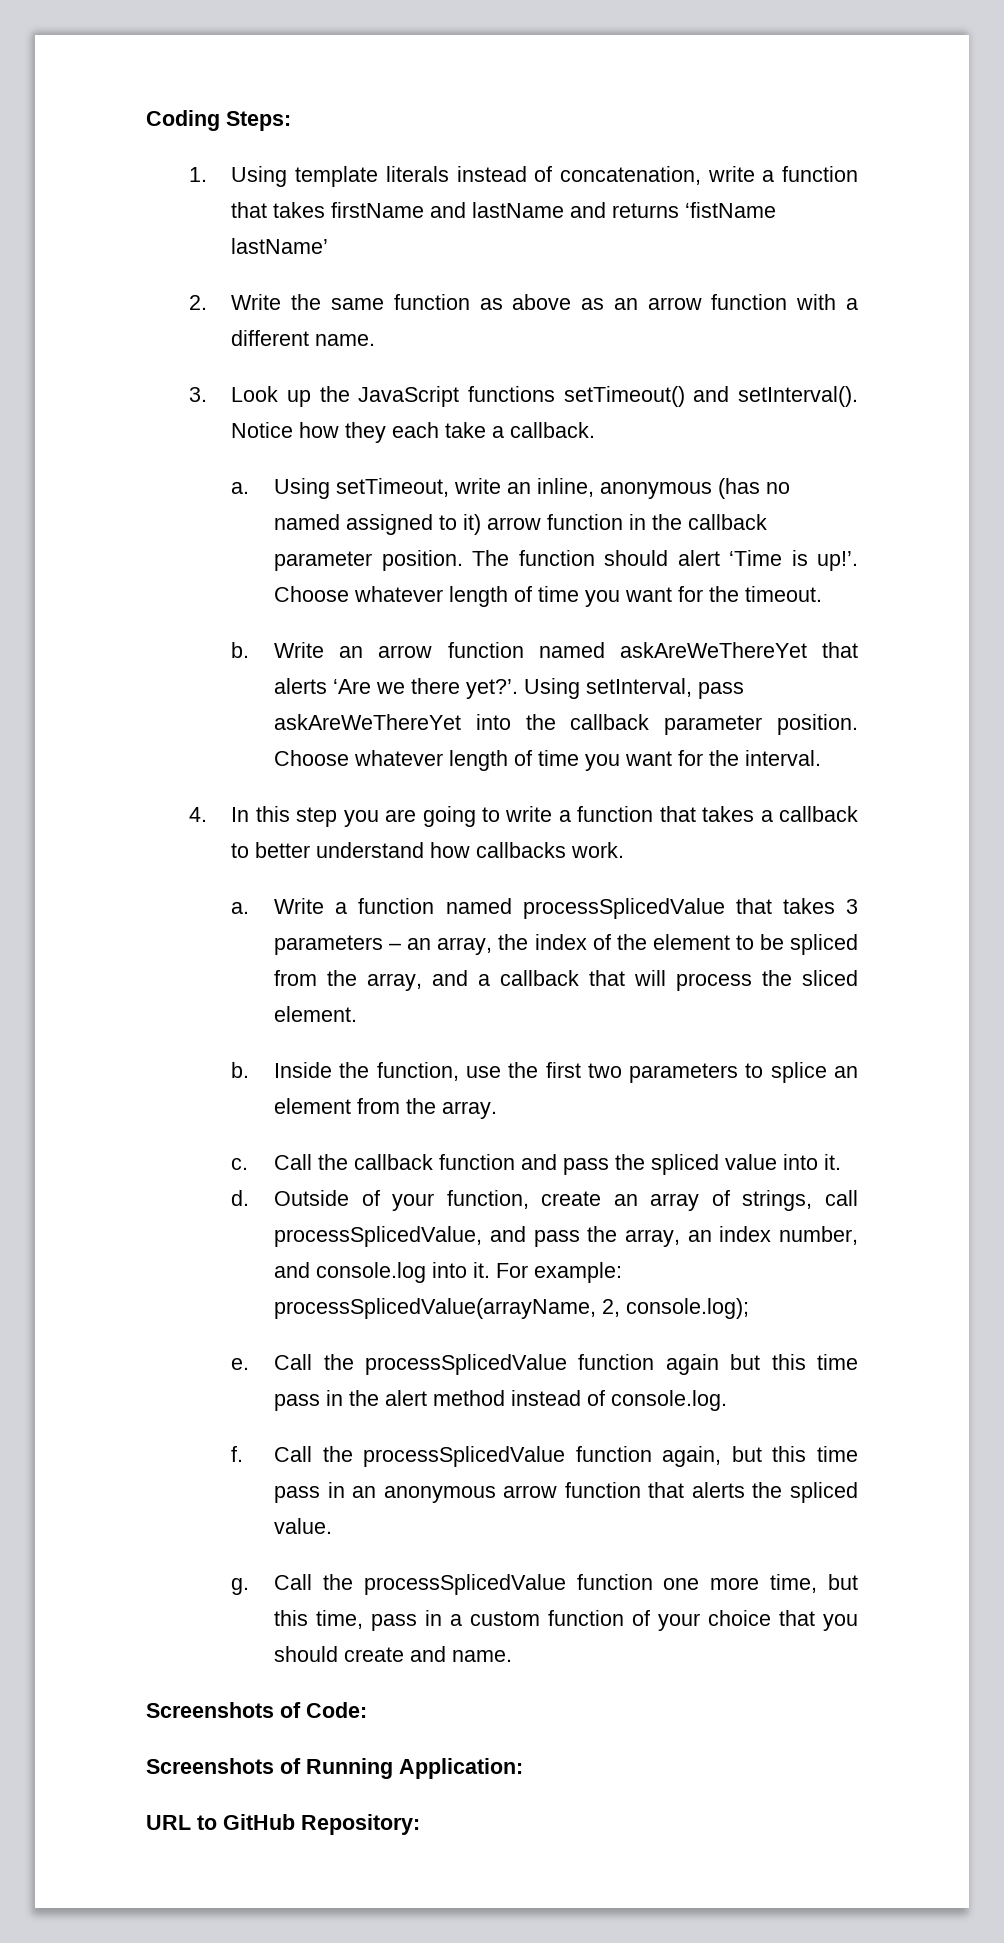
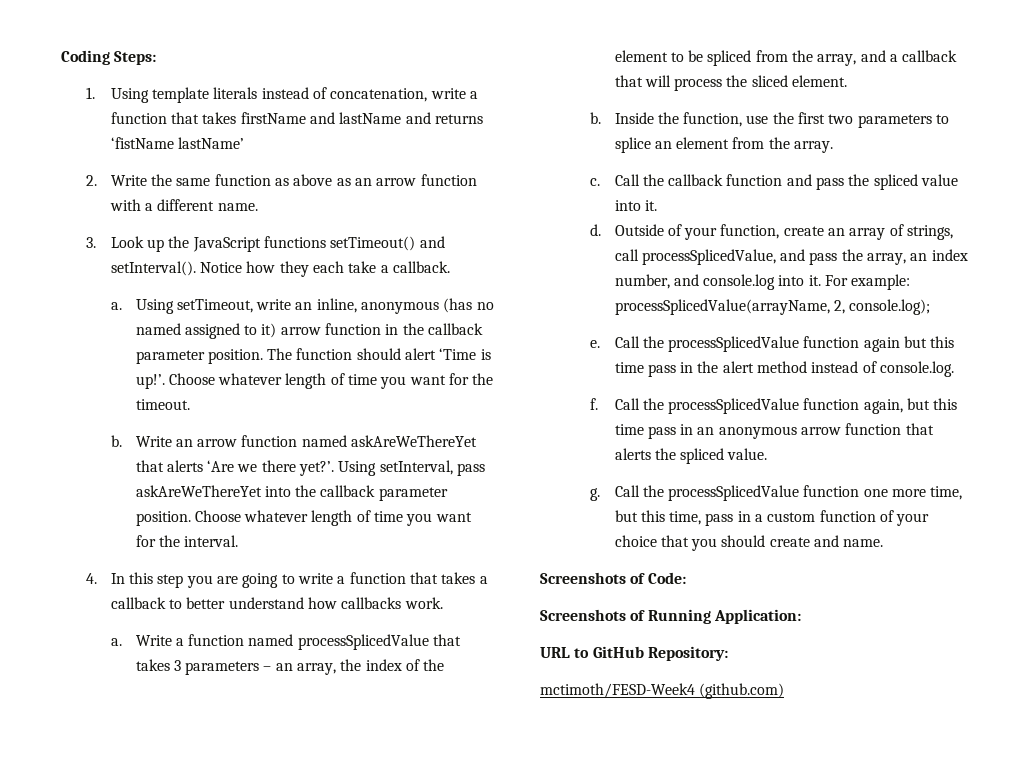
(420, 1824) none -> [540,683,785,699] // mctimoth/FESD-Week4 (github.com)

